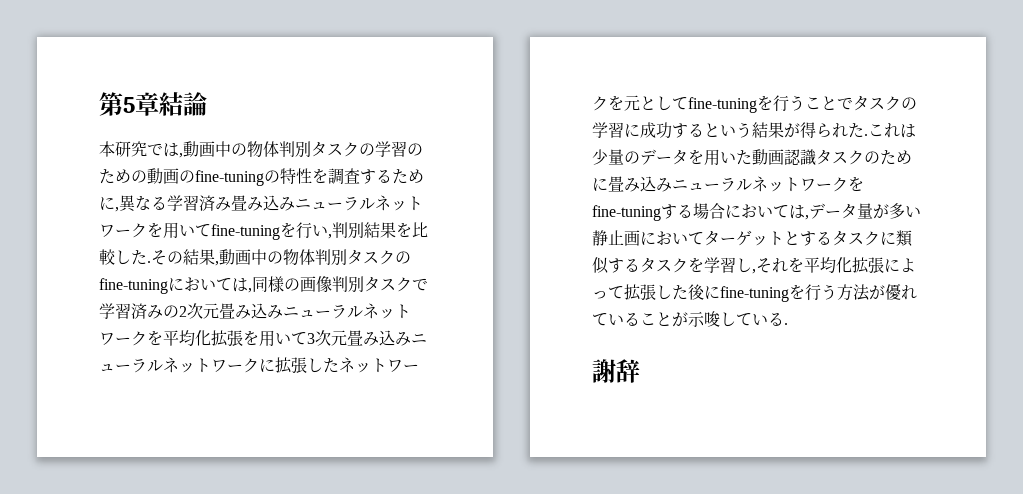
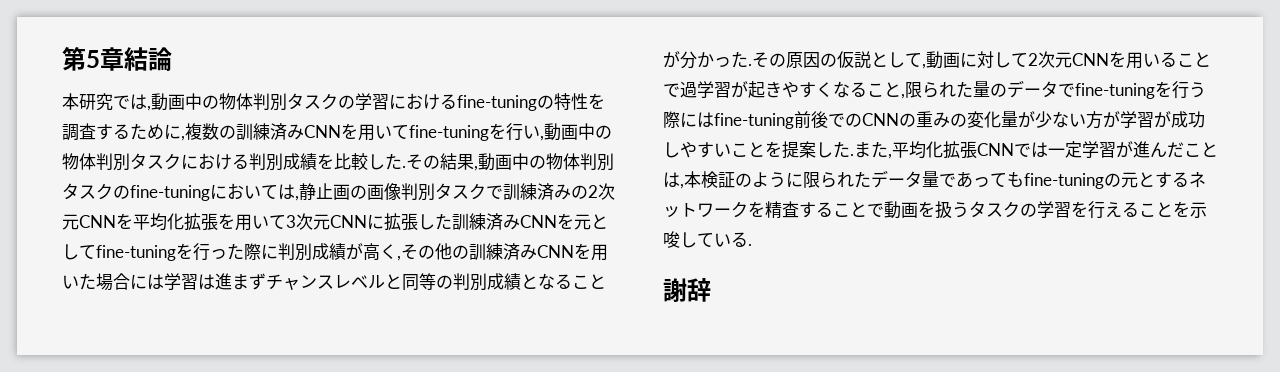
[407,143,423,156] [99,168,195,184] のための動画の -> [389,93,457,110] における
[119,195,423,212] [99,223,147,238] 異なる学習済み畳み込みニューラルネットワーク -> [185,123,341,140] 複数の訓練済みCNN
[332,222,396,239] 判別結果 -> [544,123,612,141] [62,153,317,171] 動画中の物体判別タスクにおける判別成績
[252,276,284,292] 同様 -> [299,183,350,200] 静止画
[99,303,131,319] 学習 -> [503,183,537,200] 訓練
[219,303,411,319] [99,331,147,346] 畳み込みニューラルネットワーク -> [79,215,116,228] CNN
[347,330,427,346] [99,357,419,374] [592,96,608,111] 畳み込みニューラルネットワークに拡張したネットワーク -> [330,213,557,231] CNNに拡張した訓練済みCNN
[789,95,917,111] [592,122,916,139] [592,149,912,166] [592,176,864,192] [592,203,921,221] [592,230,913,247] [592,257,916,274] [592,284,917,302] [592,312,688,327] うことでタスクの学習に成功するという結果が得られた.これは少量のデータを用いた動画認識タスクのために畳み込みニューラルネットワークをfine-tuningする場合においては,データ量が多い静止画においてターゲットとするタスクに類似するタスクを学習し,それを平均化拡張によって拡張した後にfine-tuningを行う方法が優れていることが -> [210,243,608,261] [62,273,606,291] [663,51,1211,69] [663,80,1206,99] [663,111,1205,129] [663,141,1218,159] [663,170,1206,189] [663,201,1190,219] った際に判別成績が高く,その他の訓練済みCNNを用いた場合には学習は進まずチャンスレベルと同等の判別成績となることが分かった.その原因の仮説として,動画に対して2次元CNNを用いることで過学習が起きやすくなること,限られた量のデータでfine-tuningを行う際にはfine-tuning前後でのCNNの重みの変化量が少ない方が学習が成功しやすいことを提案した.また,平均化拡張CNNでは一定学習が進んだことは,本検証のように限られたデータ量であってもfine-tuningの元とするネットワークを精査することで動画を扱うタスクの学習を行えることを

